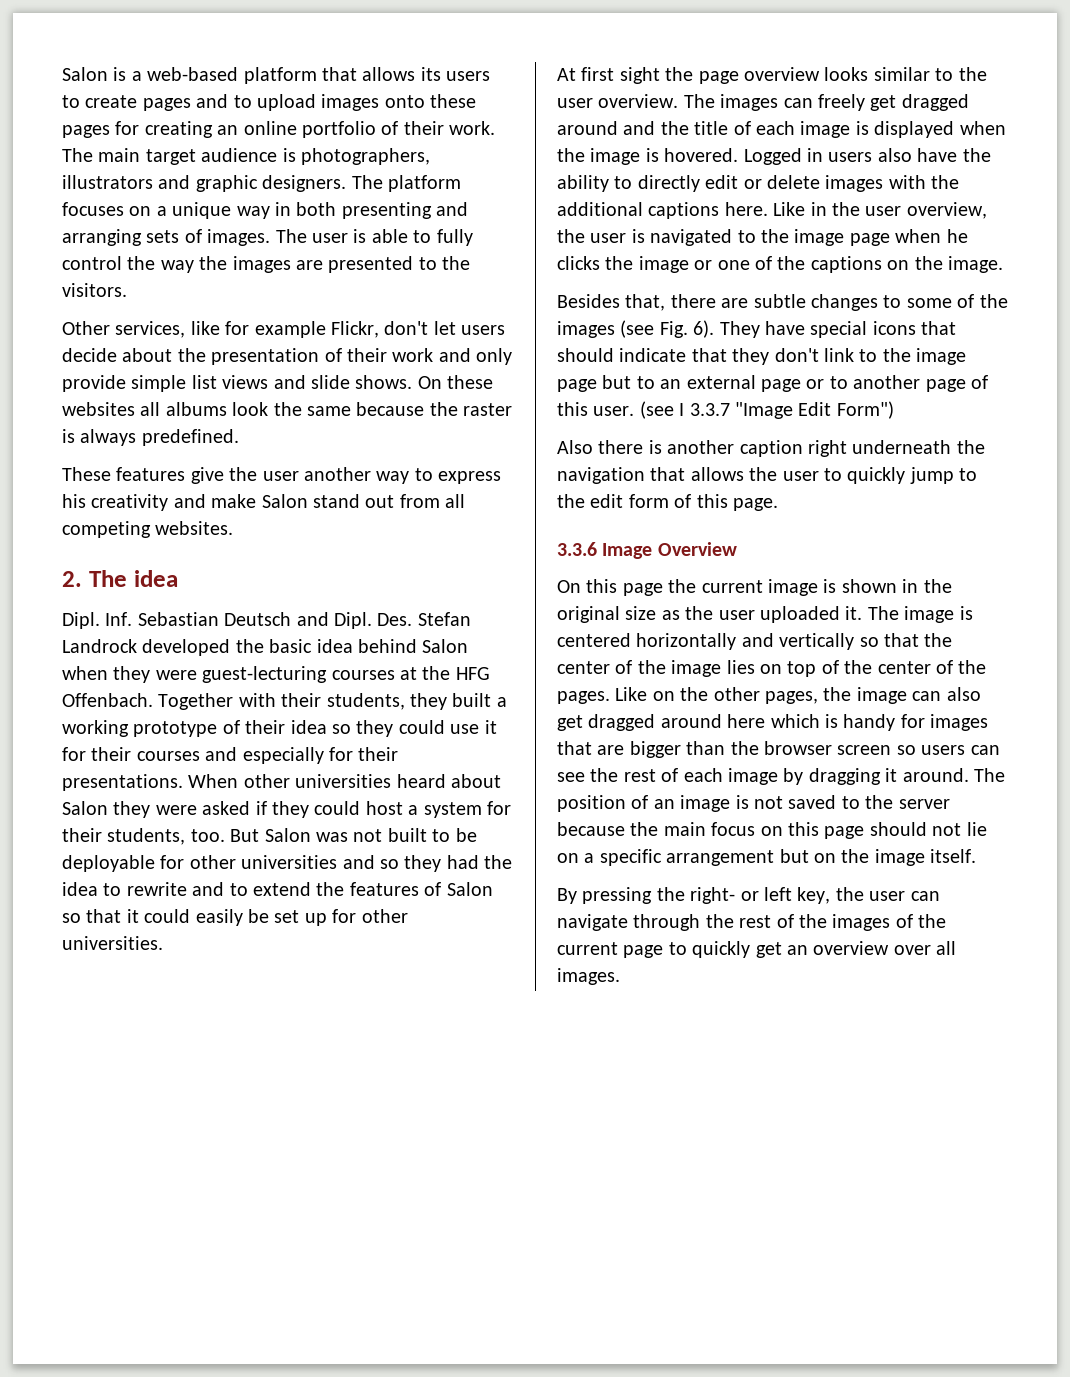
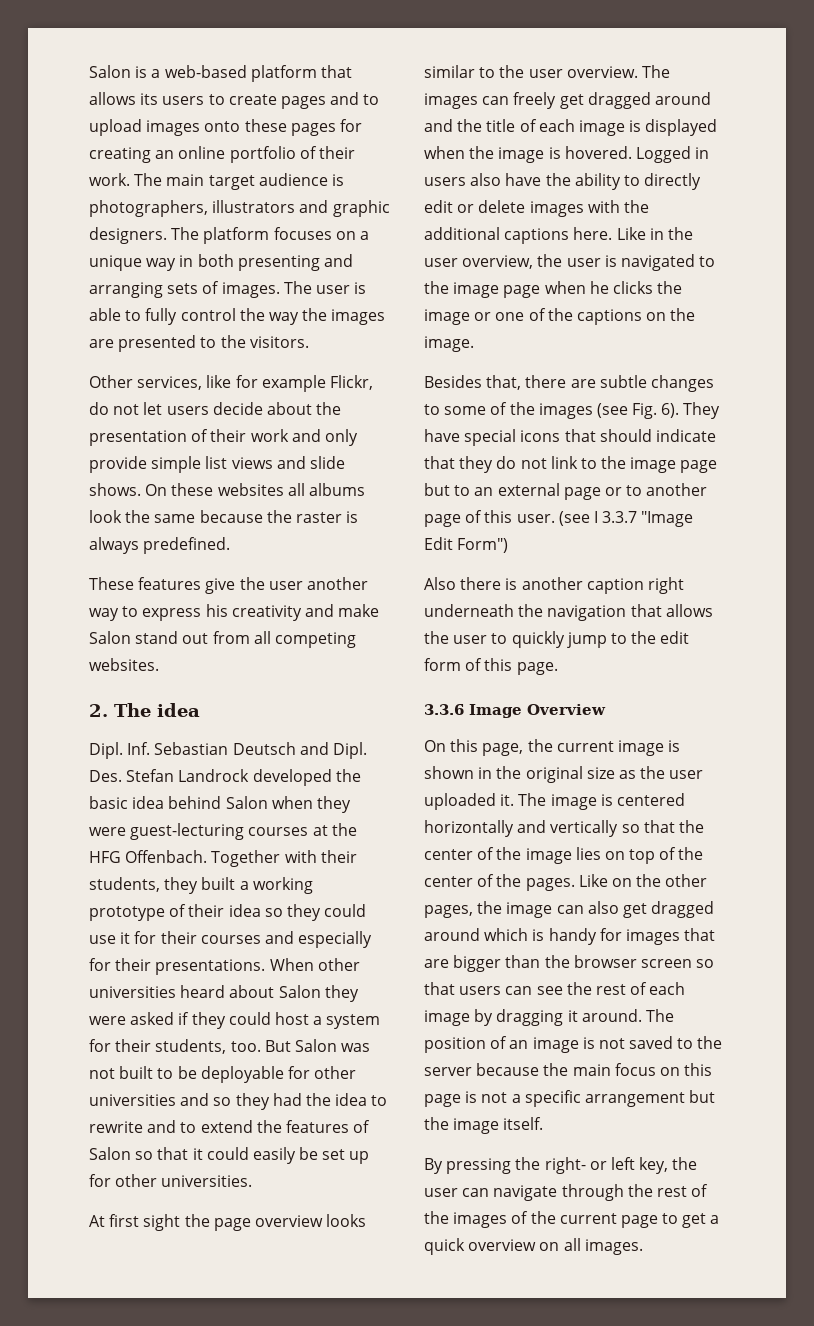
[384,321,429,335] don't -> [89,402,140,415] do not
[774,348,819,362] don't -> [496,456,547,469] do not
[622,583,663,596] page -> [482,743,524,756] page,
[727,714,766,728] here -> (480, 934) none
(916, 750) none -> [424,982,455,995] that
[869,822,987,836] [557,853,579,863] should not lie on -> [465,1091,508,1103] is not
[814,853,836,863] on -> (716, 1096) none
[692,941,931,958] quickly get an overview over -> [682,1213,720,1228] [424,1238,560,1255] get a quick overview on

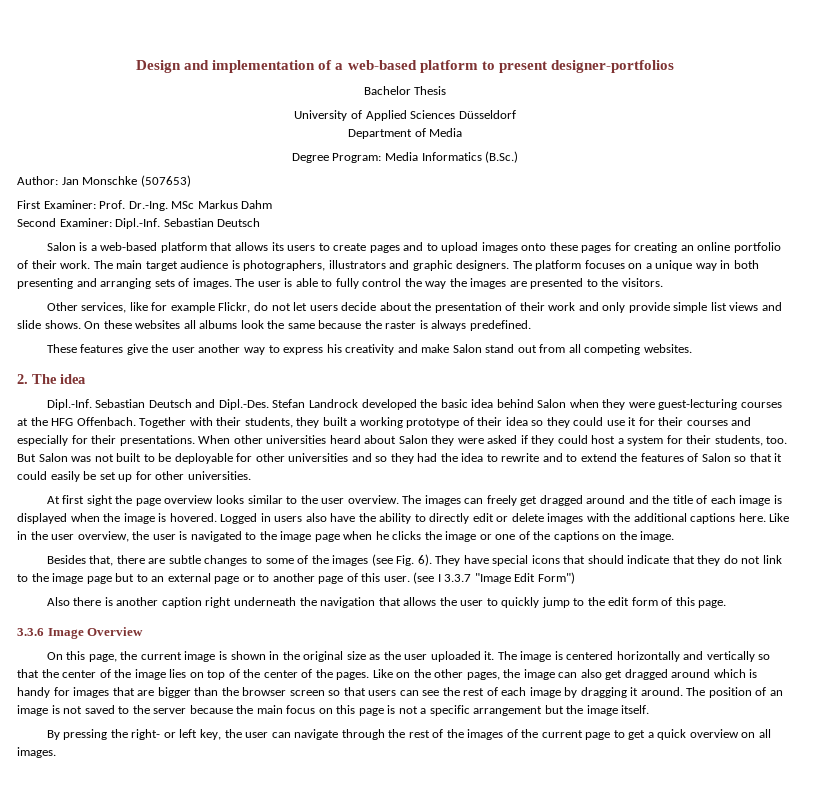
(89, 71) none -> [136,60,674,73] [363,86,447,95] [294,110,516,121] [347,128,463,139] [291,151,519,163] [17,175,191,187] [17,200,273,211] [17,218,261,229] Design and implementation of a web-based platform to present designer-portfolios // Bachelor Thesis // University of Applied Sciences Düsseldorf // Department of Media // Degree Program: Media Informatics (B.Sc.) // Author: Jan Monschke (507653) // First Examiner: Prof. Dr.-Ing. MSc Markus Dahm // Second Examiner: Dipl.-Inf. Sebastian Deutsch //
[89,742,151,759] Dipl. Inf. -> [46,399,92,410] Dipl.-Inf.
[332,742,367,759] [89,770,122,782] Dipl. Des. -> [218,399,269,410] Dipl.-Des.

